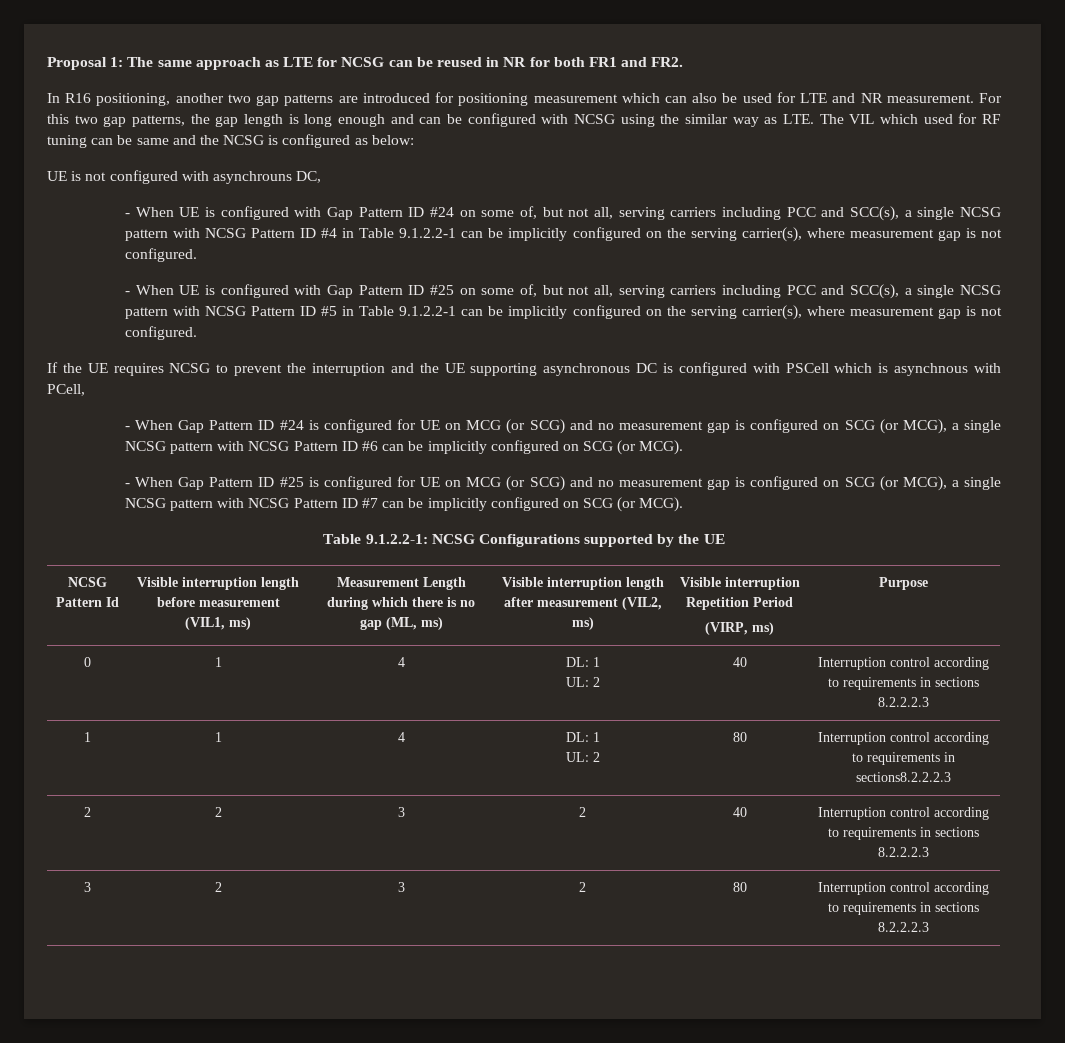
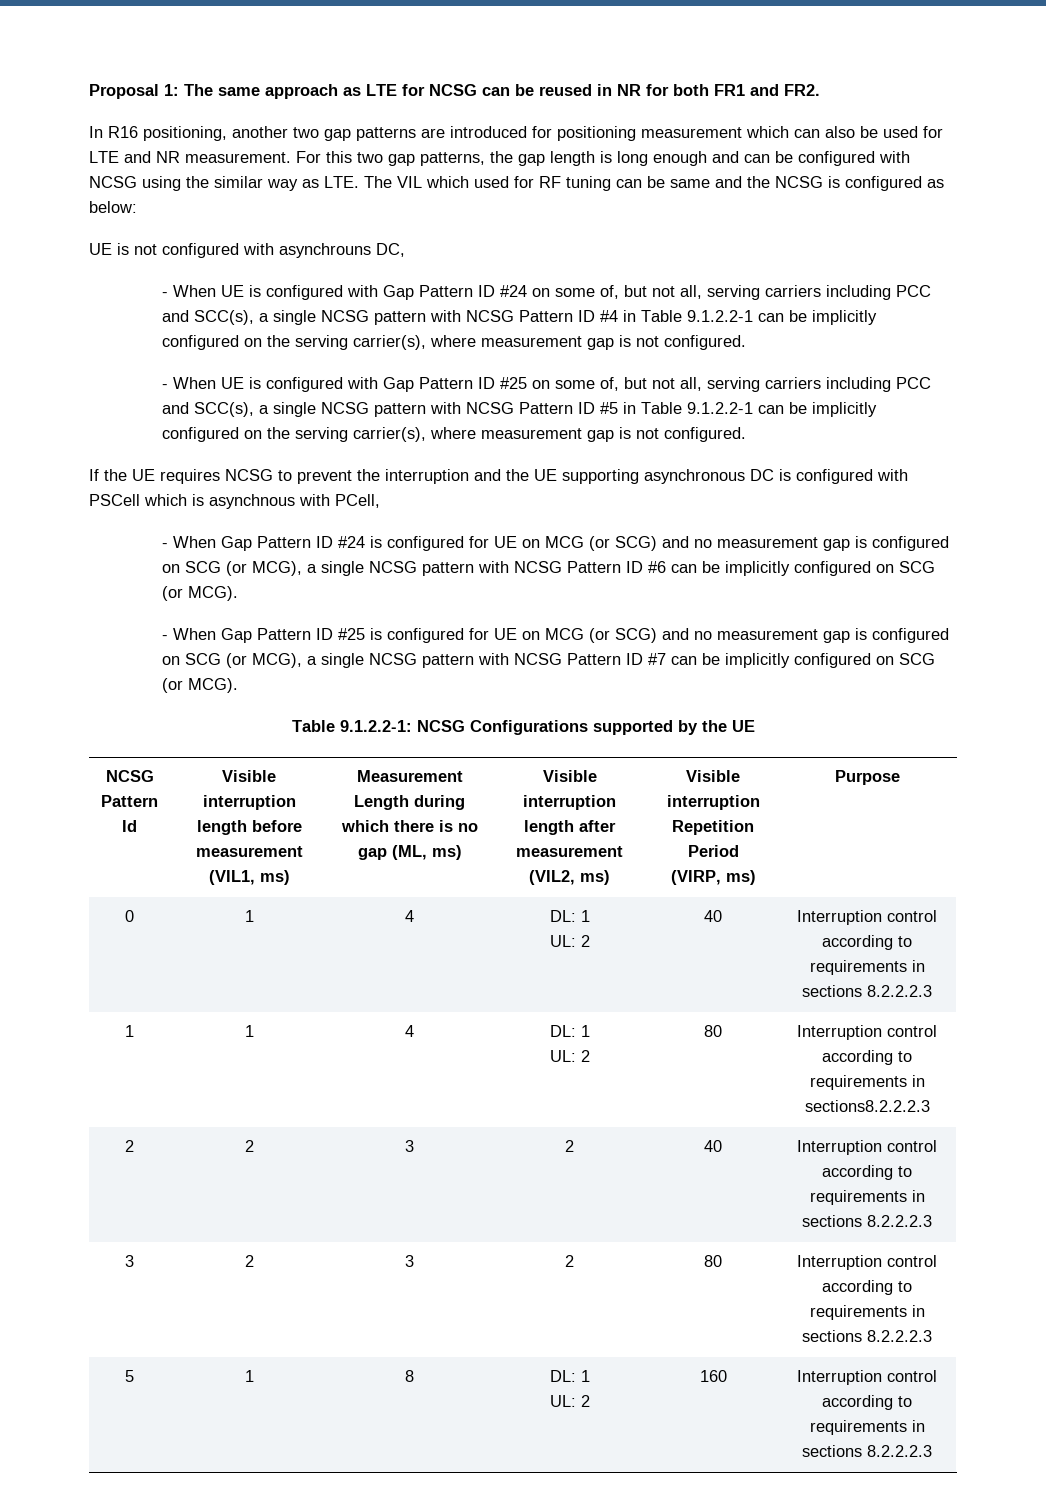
(929, 927) none -> [125,1370,134,1382] [244,1370,254,1382] [405,1370,414,1382] [549,1370,590,1382] [549,1395,590,1407] [699,1370,727,1382] [797,1370,937,1385] [822,1395,912,1410] [809,1420,925,1435] [802,1445,932,1457] // 5 | 1 | 8 | DL: 1 // UL: 2 | 160 | Interruption control according to requirements in sections 8.2.2.2.3

